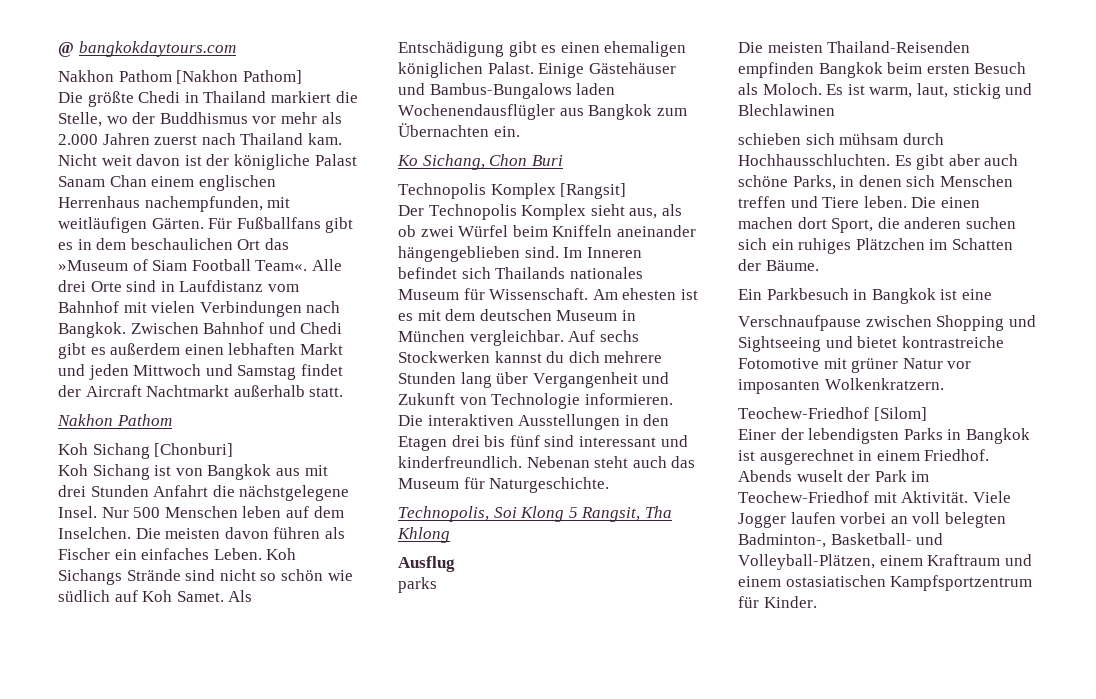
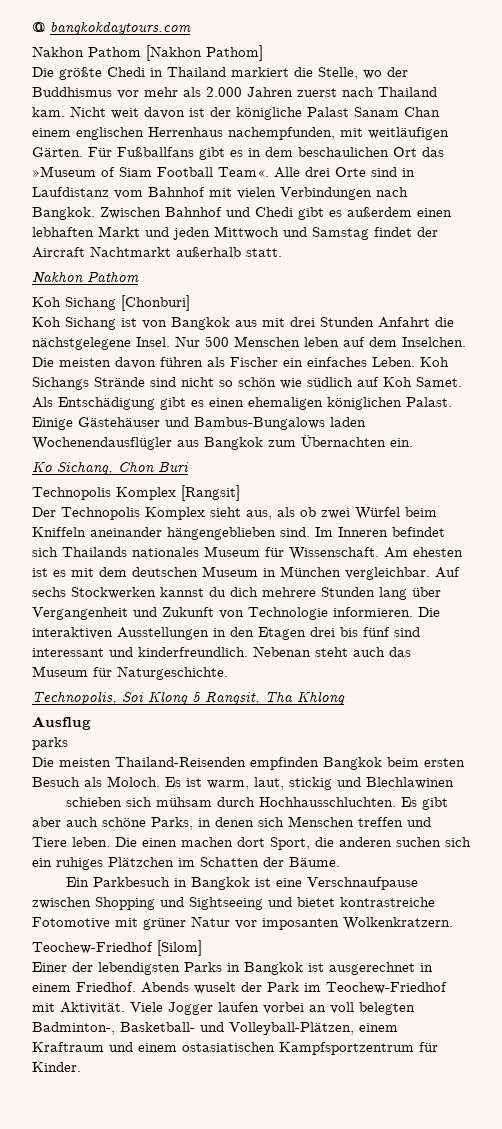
(992, 294) // -> (303, 882) none

